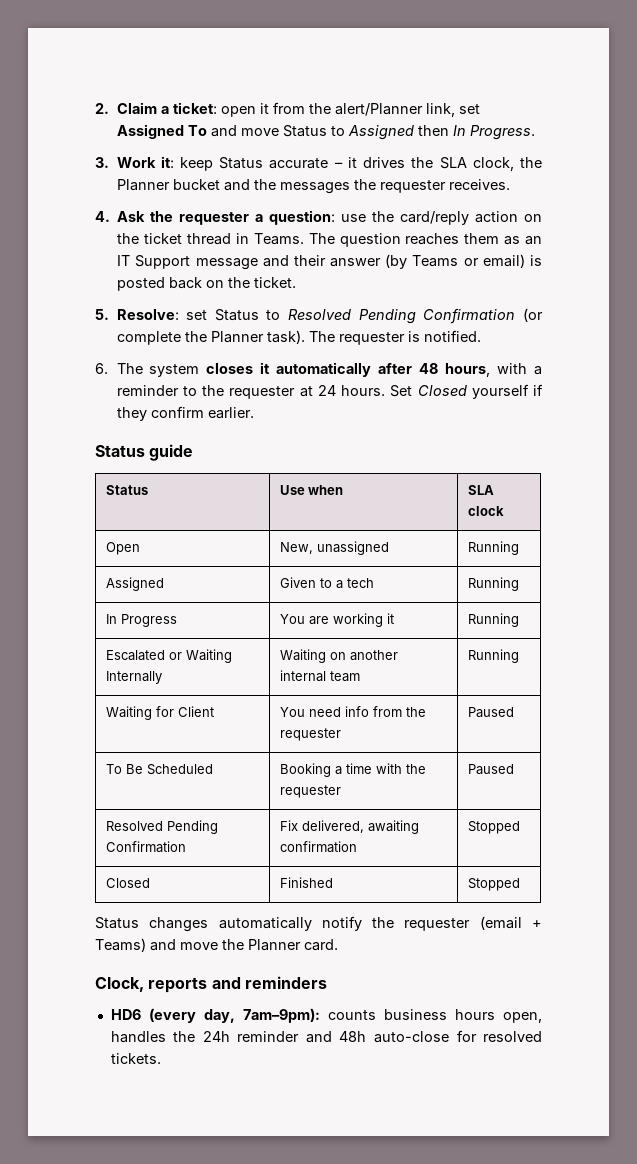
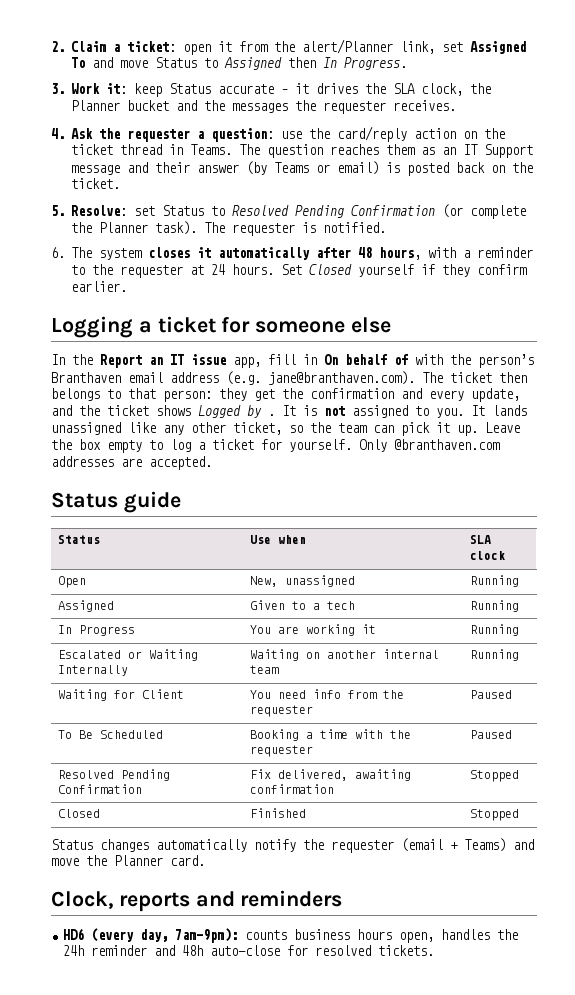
(254, 413) none -> [51,316,392,338] [51,354,534,368] [51,371,527,385] [51,388,520,402] [51,405,527,418] [51,422,520,436] [51,439,500,453] [51,456,212,470] // Logging a ticket for someone else // In the Report an IT issue app, fill in On behalf of with the person’s Branthaven email address (e.g. jane@branthaven.com). The ticket then belongs to that person: they get the confirmation and every update, and the ticket shows Logged by . It is not assigned to you. It lands unassigned like any other ticket, so the team can pick it up. Leave the box empty to log a ticket for yourself. Only @branthaven.com addresses are accepted.

